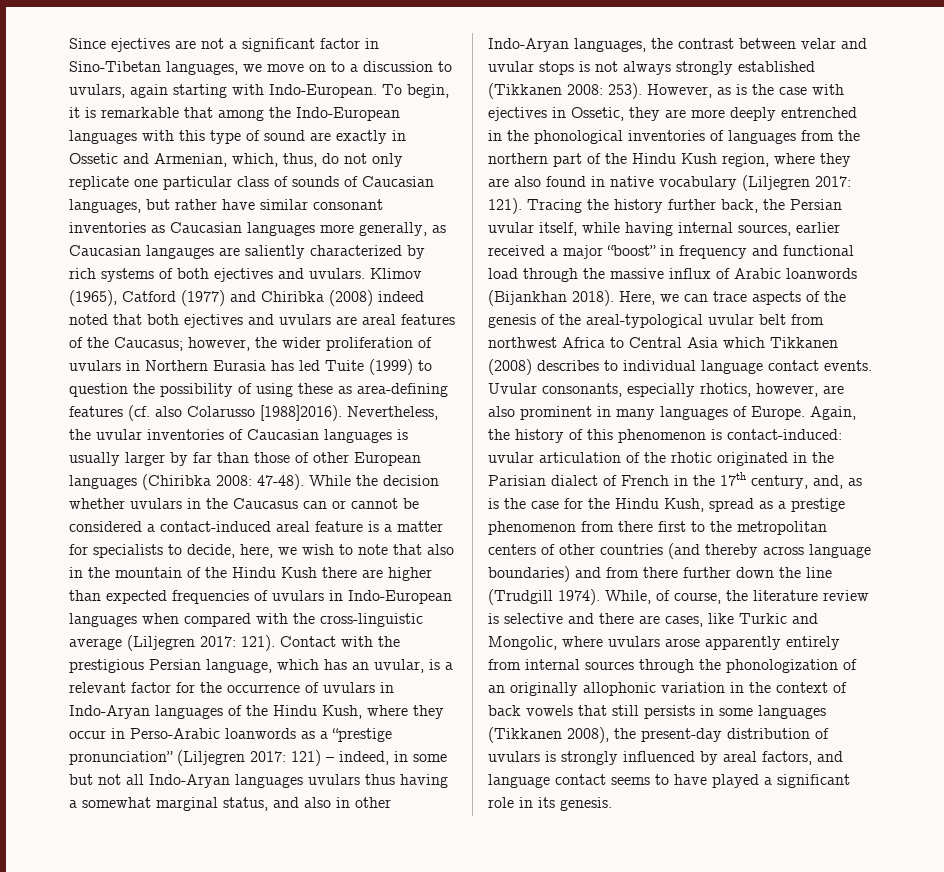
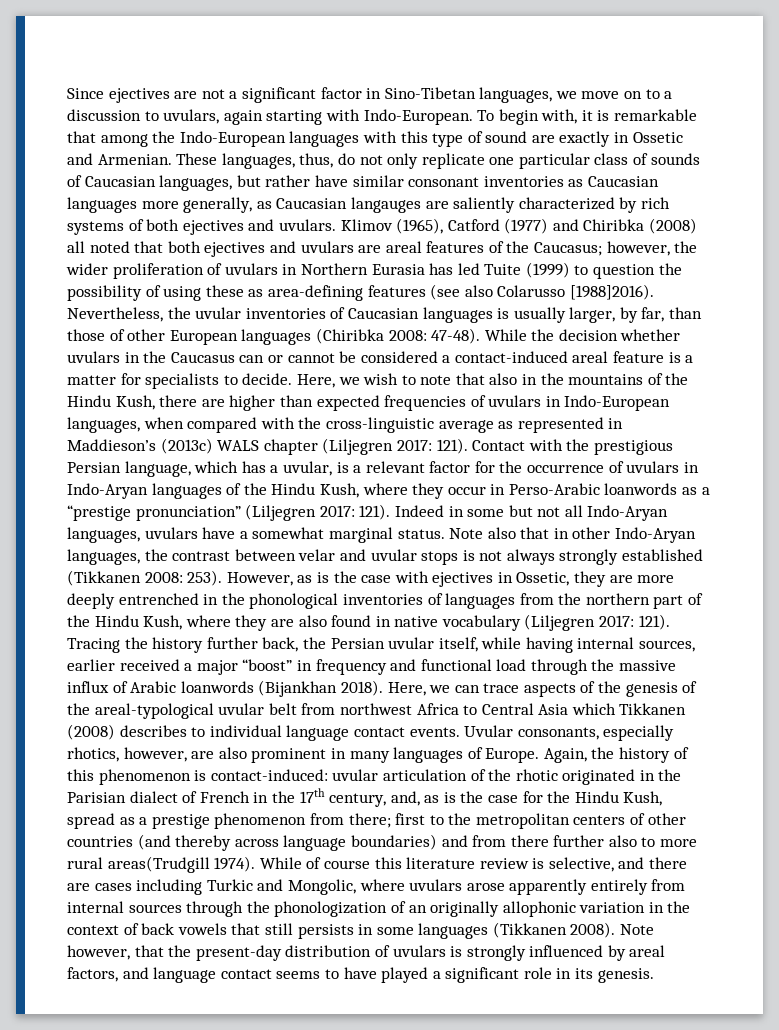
[407,84,449,98] begin, -> [498,109,578,125] begin with,
[154,153,278,167] Armenian, which, -> [97,153,295,169] Armenian. These languages,
[378,291,424,302] indeed -> [67,241,85,253] all
[128,405,150,421] (cf. -> [430,284,461,300] (see
[125,452,212,466] larger by far -> [569,307,665,323] larger, by far,
[187,544,273,558] decide, here, -> [242,373,335,388] decide. Here,
[115,567,317,578] mountain of the Hindu Kush -> [568,373,689,385] [67,395,155,410] mountains of the Hindu Kush,
[69,613,137,627] languages -> [67,417,140,433] languages,
(122, 644) none -> [498,417,624,433] [67,438,318,455] as represented in Maddieson’s (2013c) WALS chapter
[352,662,369,670] an -> [270,465,279,473] a
[291,750,389,766] 121) – indeed, -> [359,504,444,520] 121). Indeed
[235,774,448,788] [69,797,331,811] languages uvulars thus having a somewhat marginal status, and also -> [67,527,550,543] languages, uvulars have a somewhat marginal status. Note also that
[681,153,769,167] Kush region, -> [143,615,183,630] Kush,
[618,521,653,532] there -> [348,813,391,828] there;
[736,567,832,578] [488,589,748,605] down the line (Trudgill 1974). While, of course, the -> [608,835,698,847] [67,856,402,873] also to more rural areas(Trudgill 1974). While of course this
[504,613,563,624] selective -> [548,857,614,872] selective,
[665,613,734,627] cases, like -> [94,879,203,895] cases including
[567,727,609,743] 2008), -> [570,922,655,938] [67,945,164,960] 2008). Note however, that

